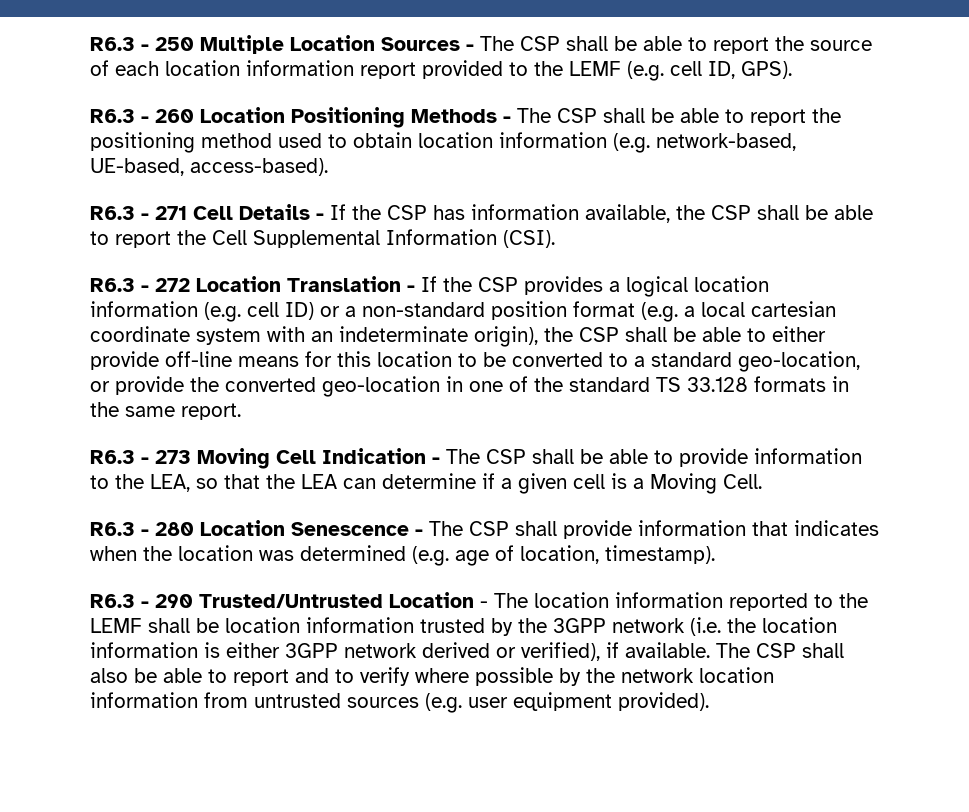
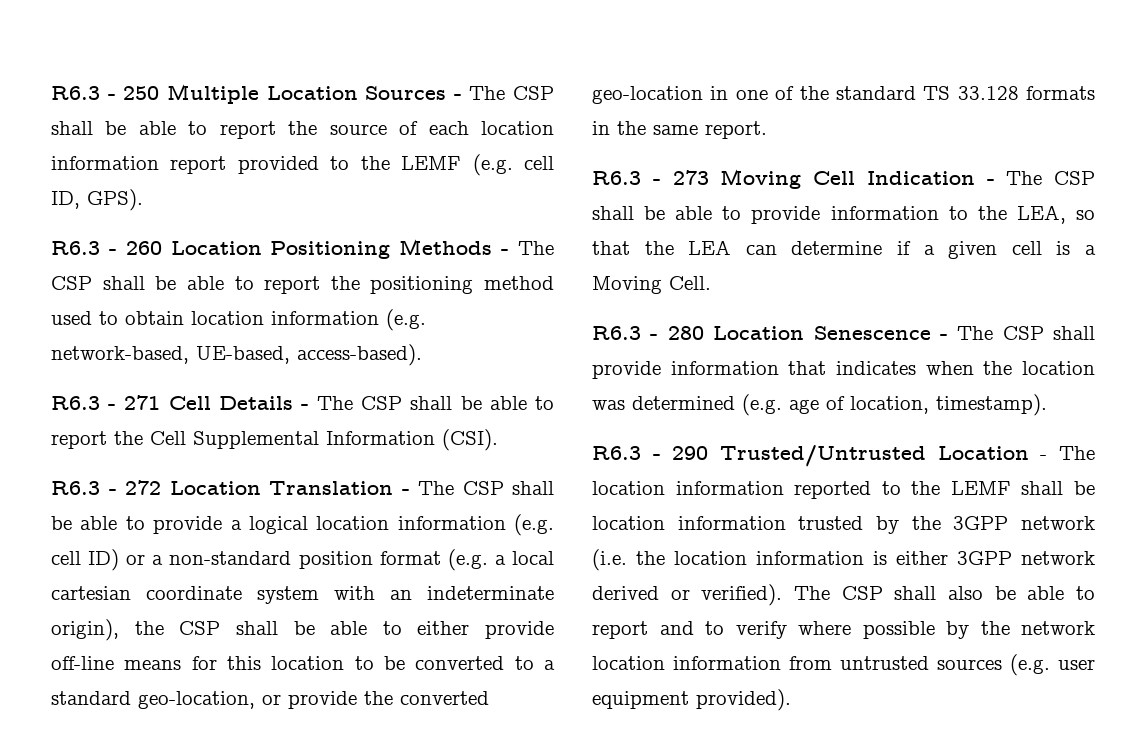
[330,204,705,223] If the CSP has information available, the -> [317,396,354,410] The
[421,276,603,295] If the CSP provides -> [418,481,554,495] [51,516,223,534] The CSP shall be able to provide
[521,642,710,661] verified), if available. -> [701,584,783,606] verified).

